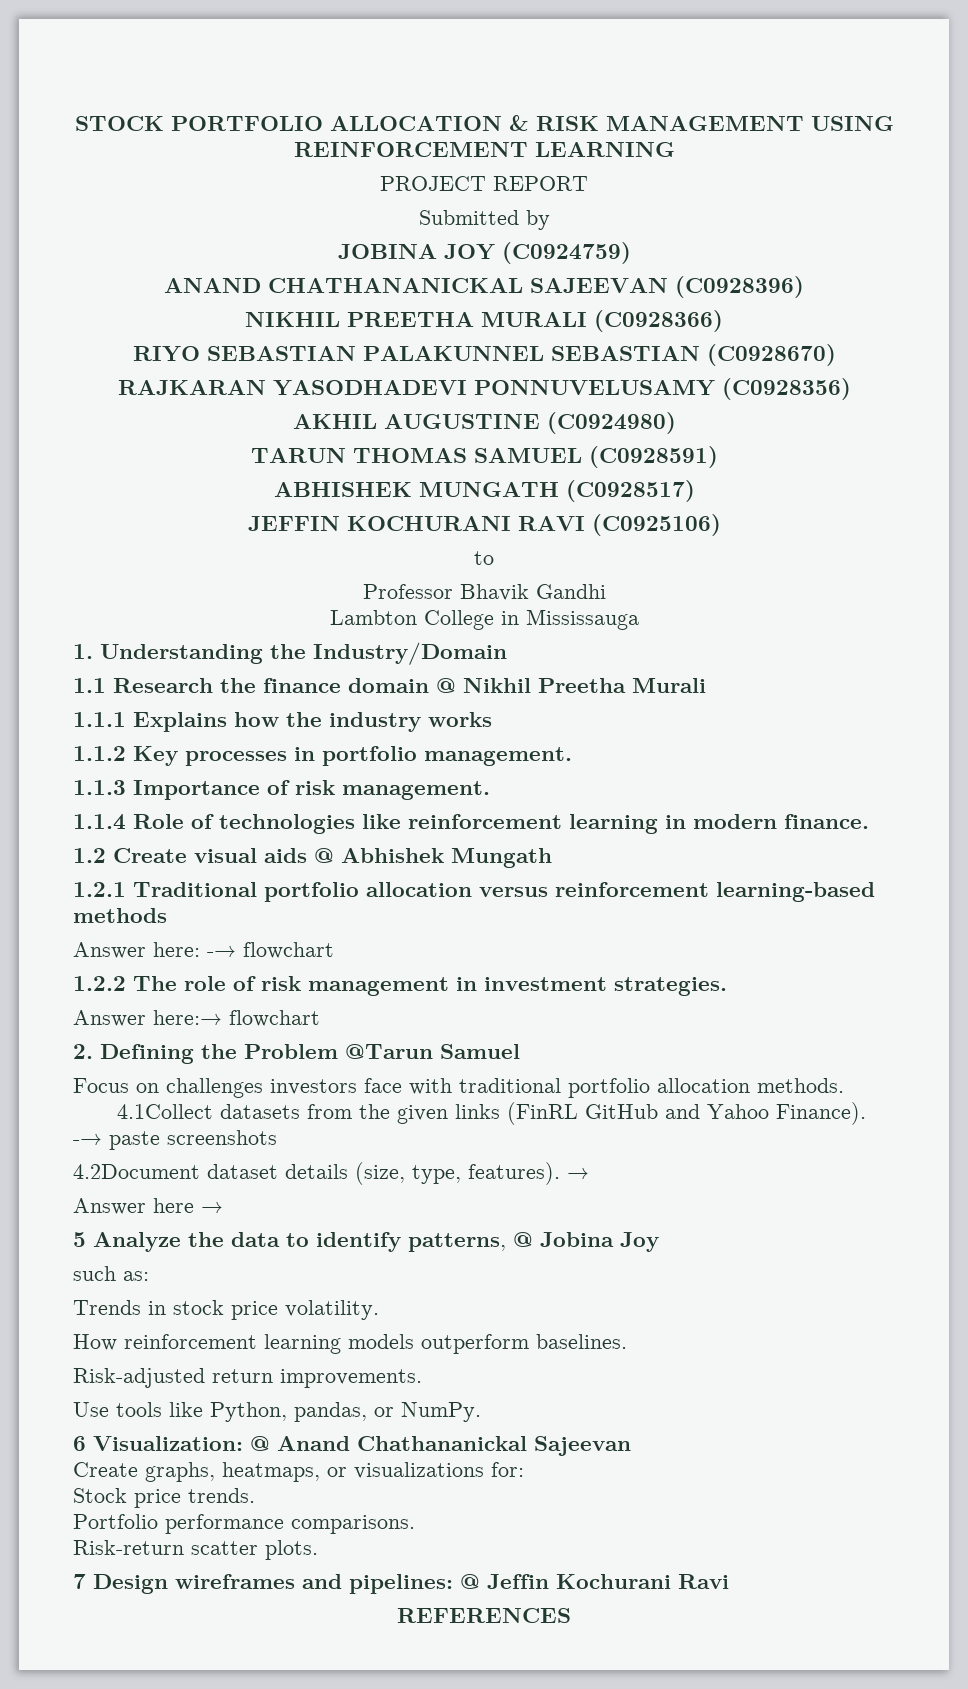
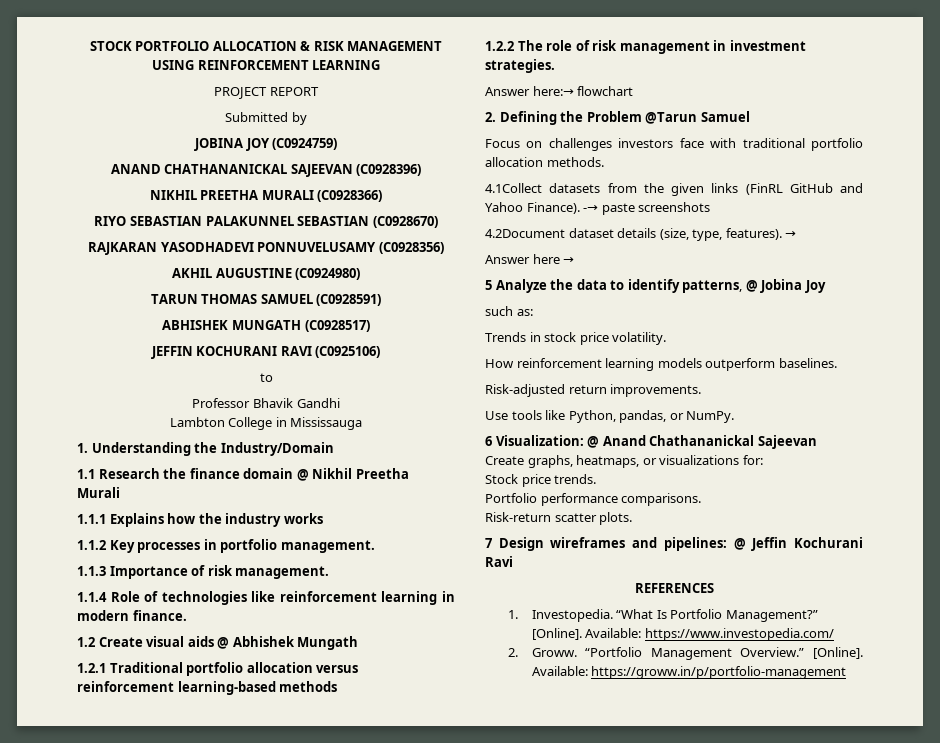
[73,942,334,959] // Answer here: -→ flowchart -> (338, 686) none
(571, 1615) none -> [508,609,818,622] [531,628,834,641] [508,647,863,660] [531,666,847,679] // 1. Investopedia. “What Is Portfolio Management?” [Online]. Available: https://www.investopedia.com/ // 2. Groww. “Portfolio Management Overview.” [Online]. Available: https://groww.in/p/portfolio-management

